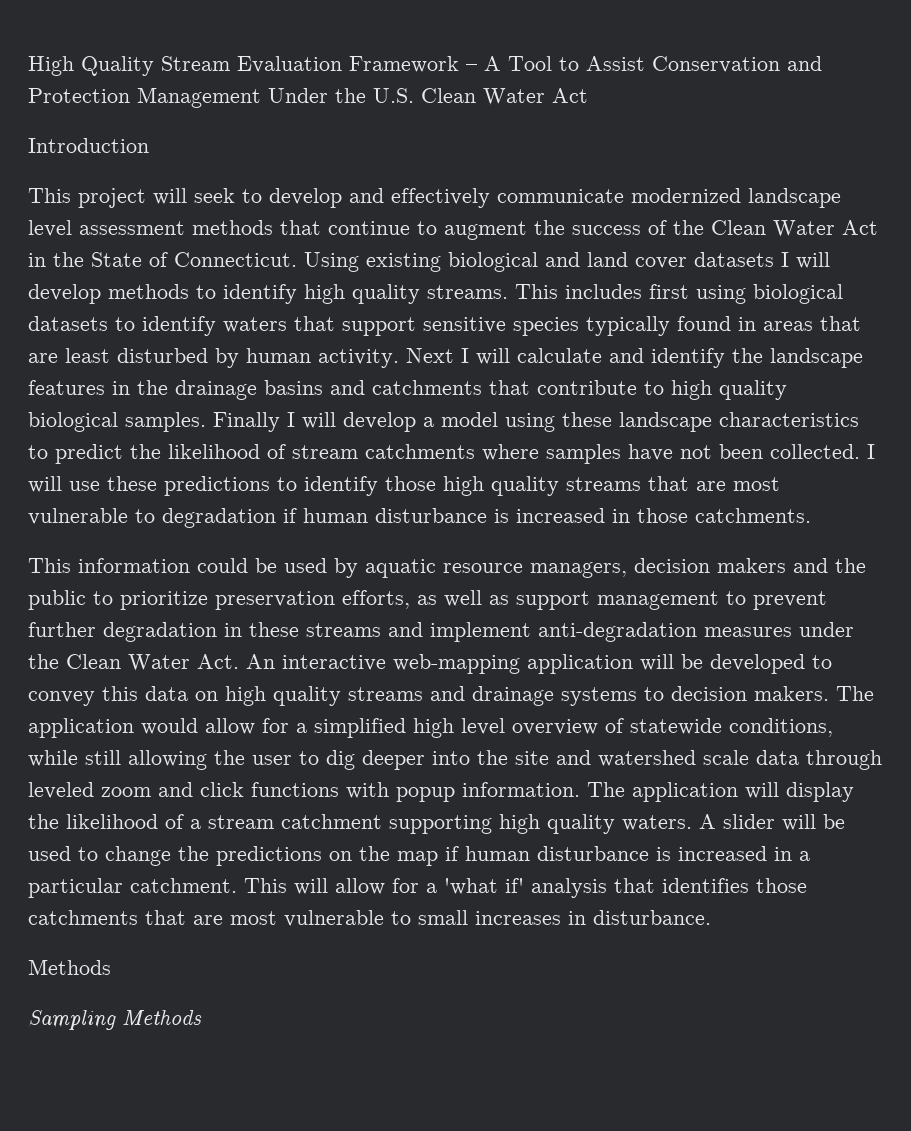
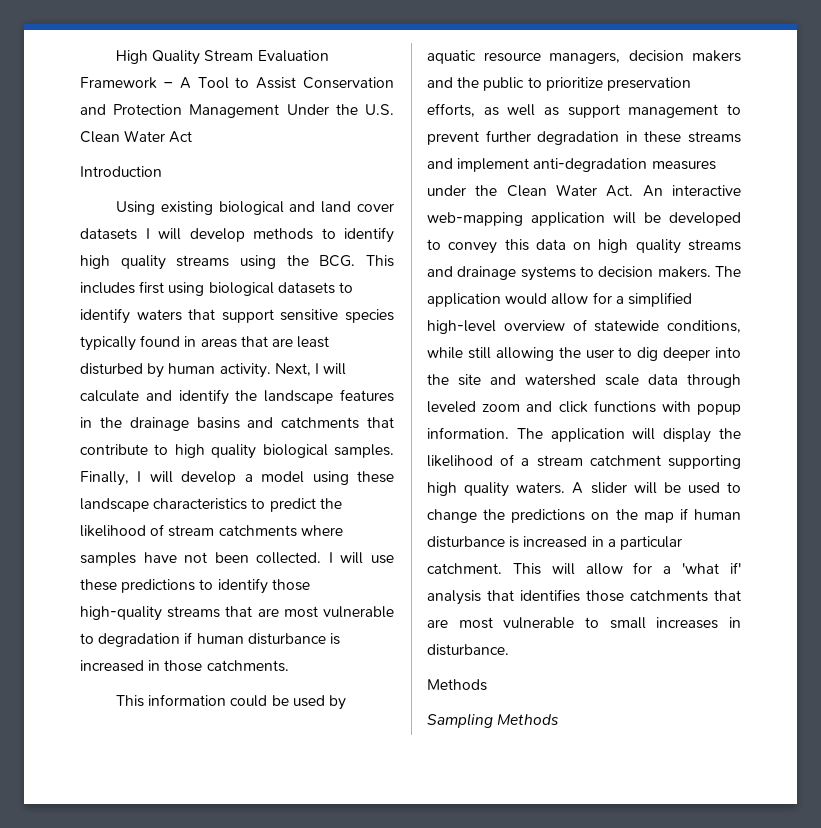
[28,188,841,208] [28,220,878,240] [28,252,297,267] This project will seek to develop and effectively communicate modernized landscape level assessment methods that continue to augment the success of the Clean Water Act in the State of Connecticut. -> (162, 171) none
[427,285,508,299] streams. -> [176,255,356,269] streams using the BCG.
[406,348,454,363] Next -> [274,363,311,376] Next,
[213,412,280,432] Finally -> [80,471,129,486] Finally,
[443,476,559,496] high quality -> [80,606,162,621] high-quality
[413,718,505,738] high level -> [427,320,496,334] high-level

